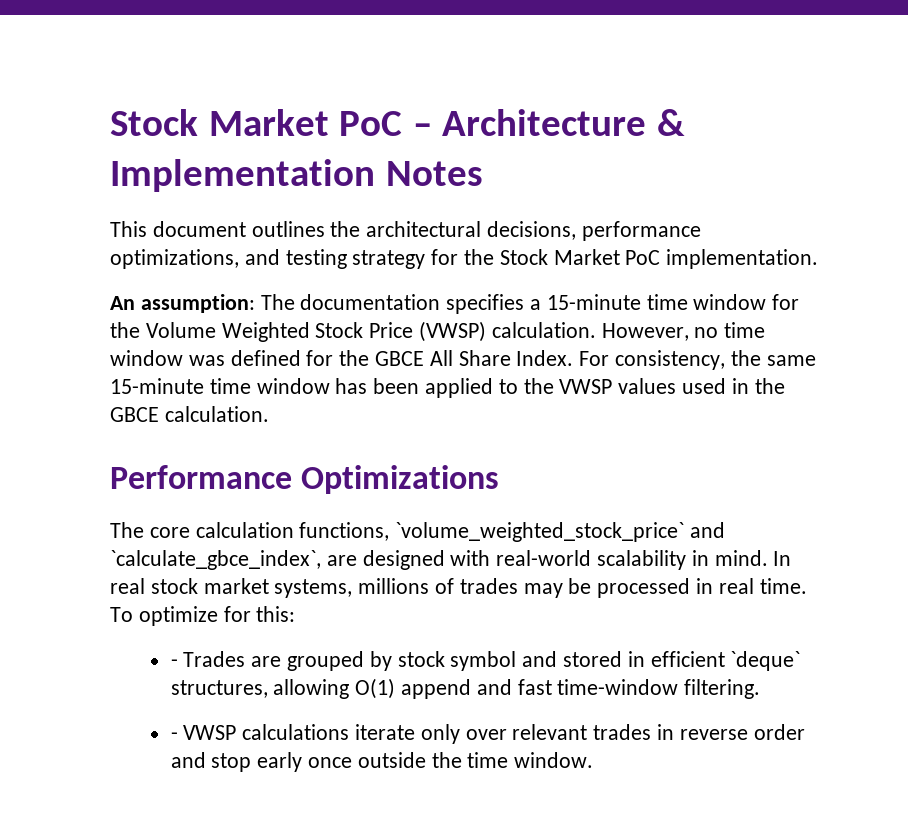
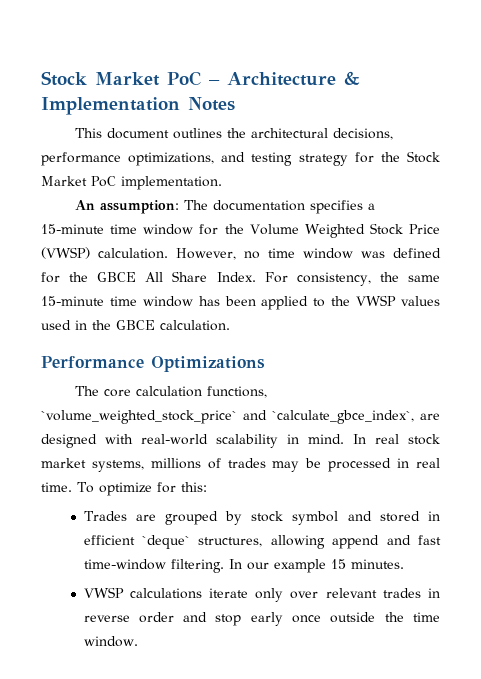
[170,659,178,667] - -> (207, 487) none
[355,678,396,699] O(1) -> (325, 542) none
[170,732,178,740] // - -> [228,559,404,573] In our example 15 minutes. //

